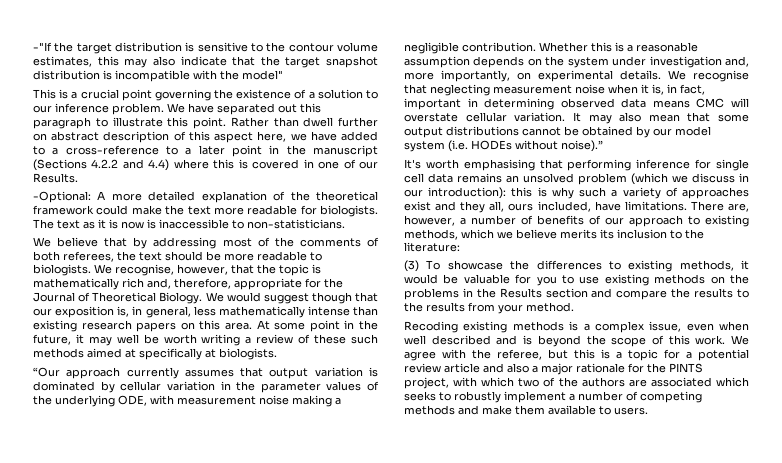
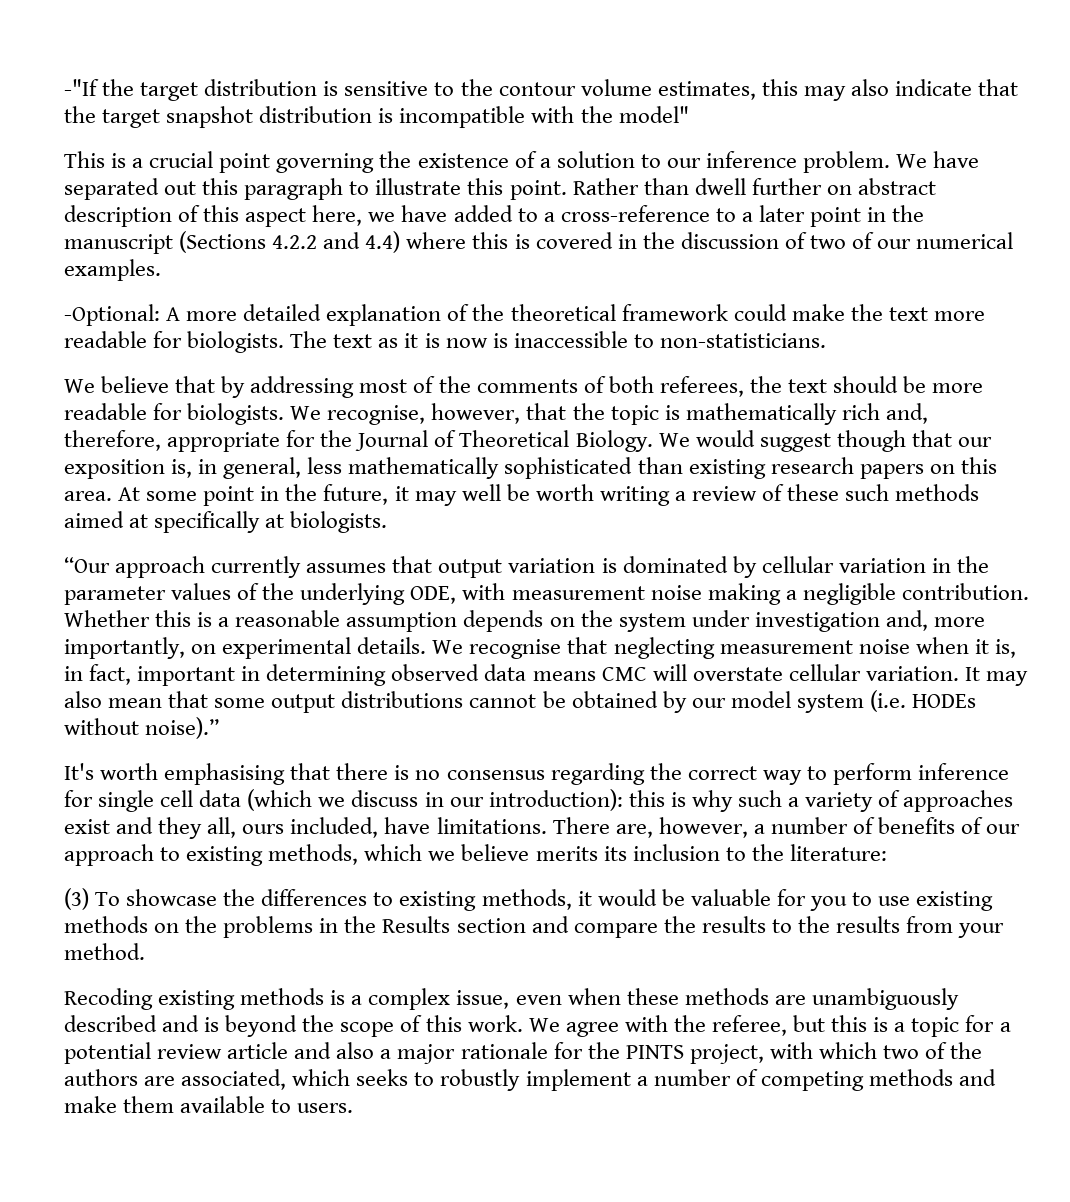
[318,159,378,169] [33,173,78,183] one of our Results. -> [642,232,1014,249] [64,259,161,281] the discussion of two of our numerical examples.
[310,252,322,261] to -> [153,403,183,420] for
[307,306,350,316] intense -> [504,457,633,479] sophisticated
[567,159,632,171] performing -> [336,763,912,785] there is no consensus regarding the correct way to perform
[457,173,627,185] remains an unsolved problem -> (242, 798) none
[404,335,426,345] well -> [626,988,959,1010] these methods are unambiguously
[650,377,712,387] associated -> [181,1069,287,1090] associated,

